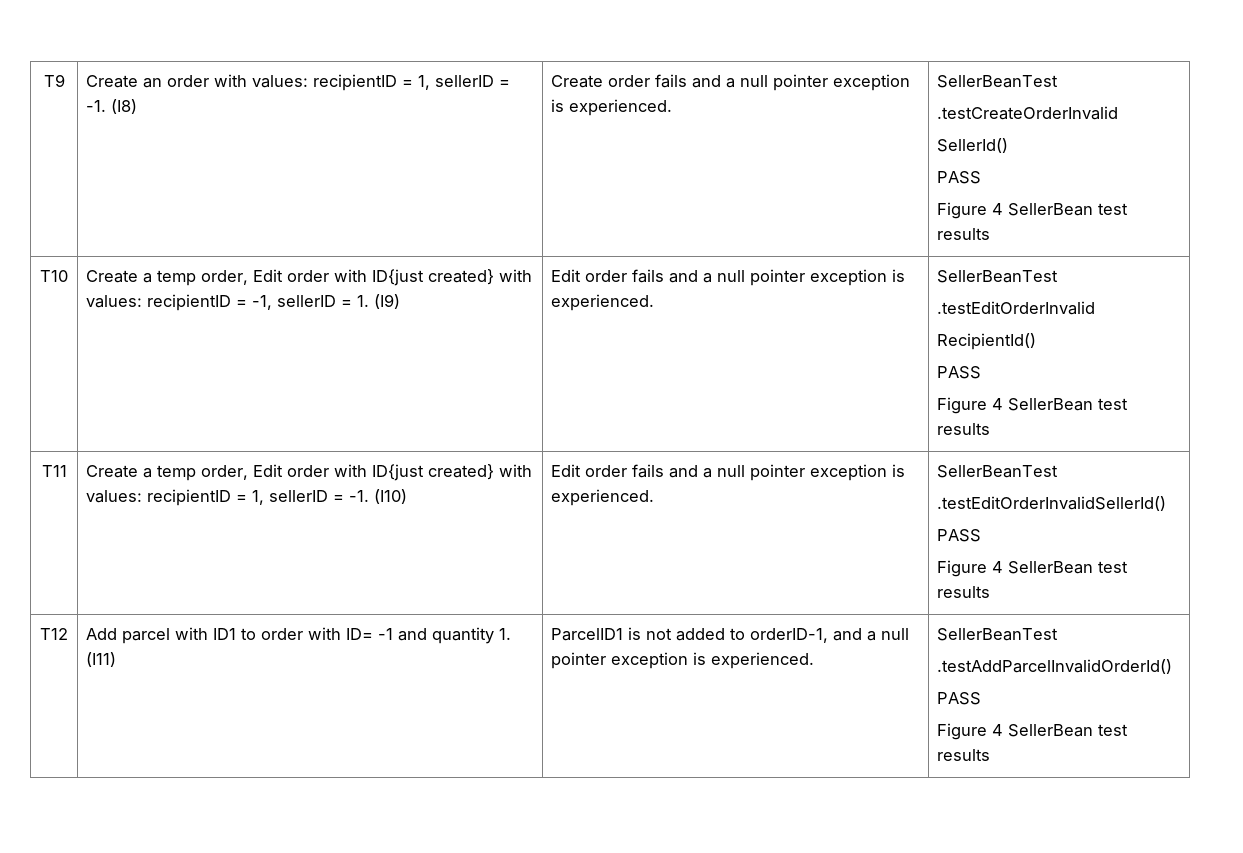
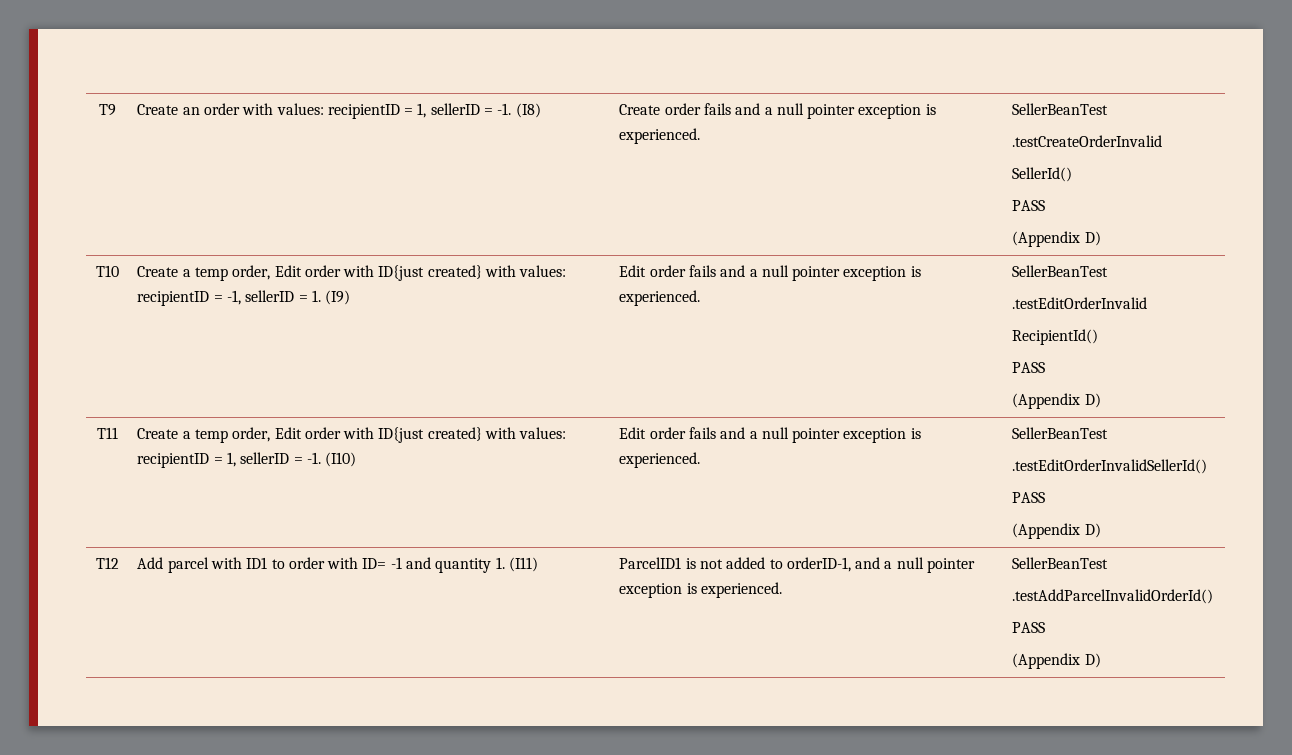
[937,202,1129,219] [937,228,991,240] Figure 4 SellerBean test results -> [1012,231,1101,247] (Appendix D)
[937,397,1129,414] [937,423,991,435] Figure 4 SellerBean test results -> [1012,393,1101,409] (Appendix D)
[937,560,1129,577] [937,586,991,598] Figure 4 SellerBean test results -> [1012,523,1101,539] (Appendix D)
[937,723,1129,740] [937,749,991,761] Figure 4 SellerBean test results -> [1012,653,1101,669] (Appendix D)

